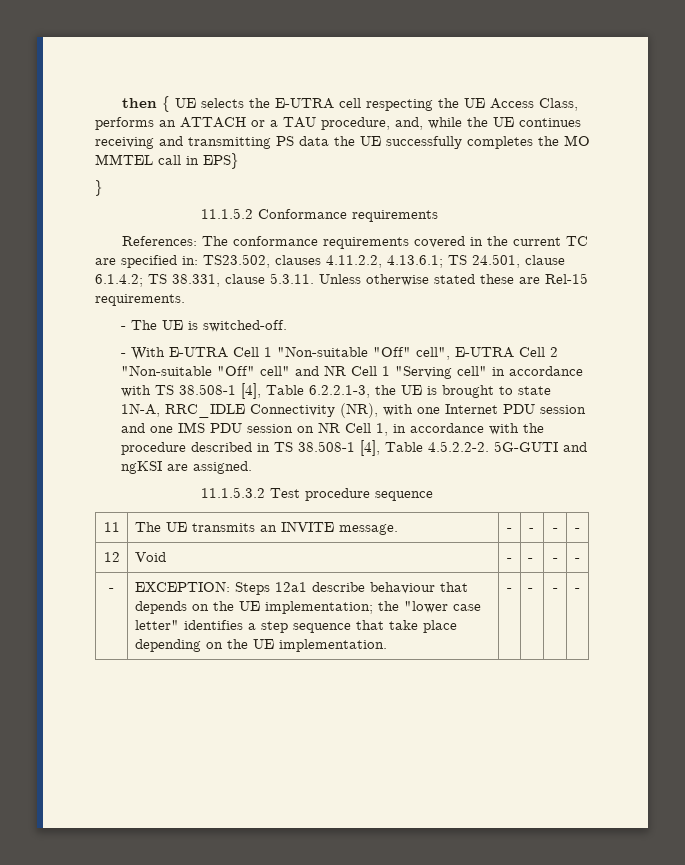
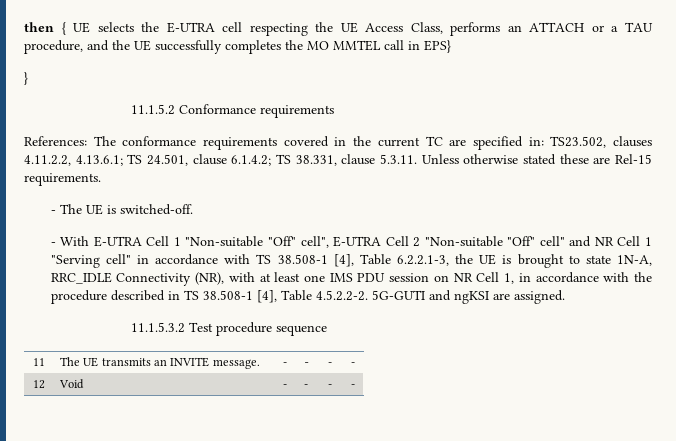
[395,117,581,130] [95,136,329,149] and, while the UE continues receiving and transmitting PS data -> [87,40,109,51] and
[417,404,587,414] [121,423,146,433] one Internet PDU session and -> [259,272,301,282] at least
[109,588,114,592] [134,581,468,595] [134,601,481,614] [134,620,457,633] [134,639,387,652] [507,588,512,592] [527,588,533,592] [552,588,558,592] [575,588,580,592] // - | EXCEPTION: Steps 12a1 describe behaviour that depends on the UE implementation; the "lower case letter" identifies a step sequence that take place depending on the UE implementation. | - | - | - | - -> (355, 386) none

